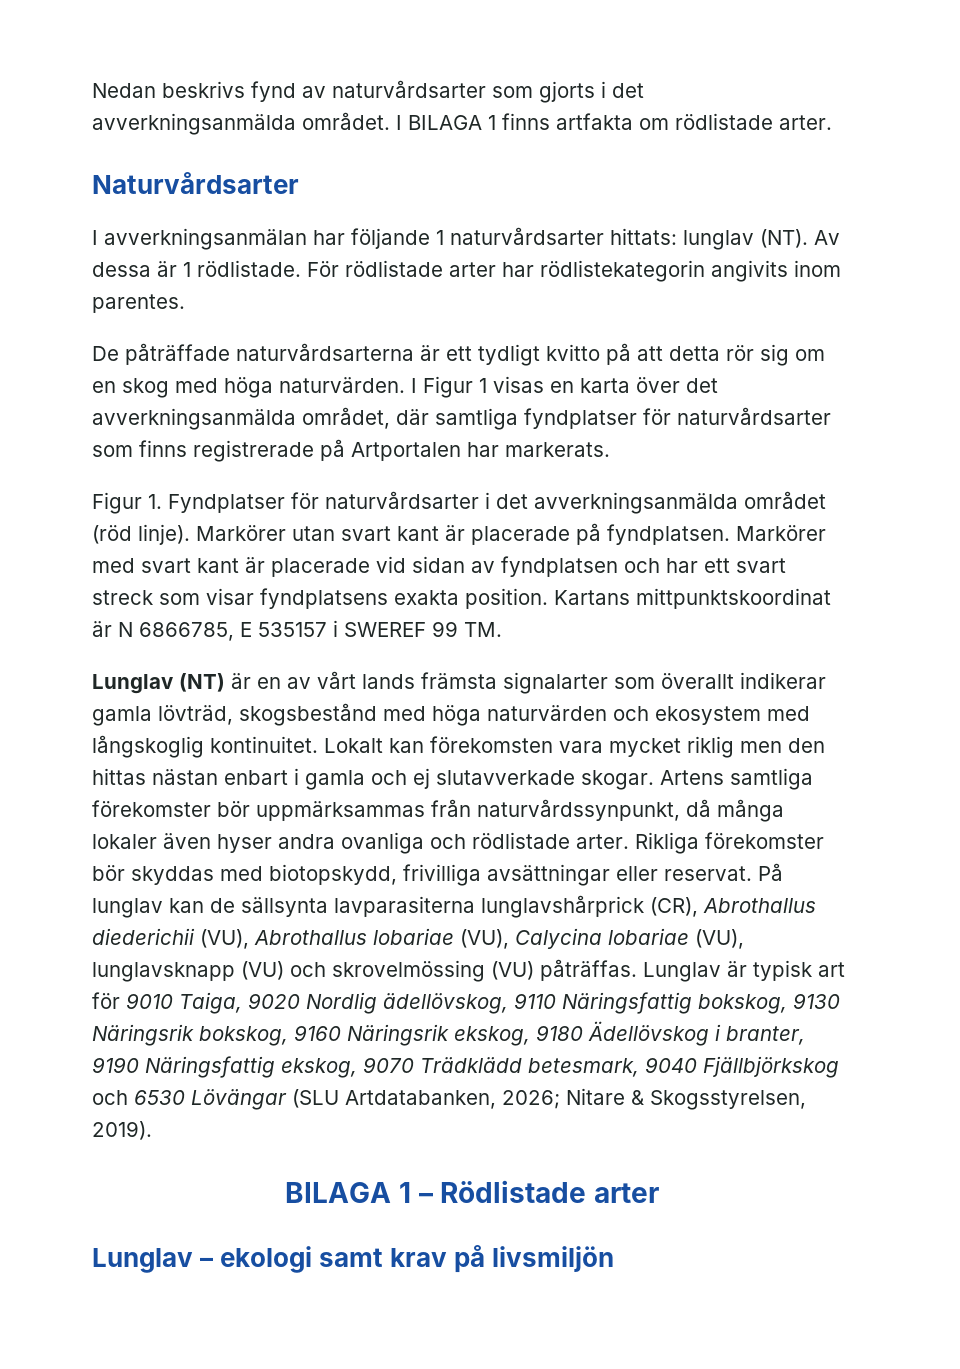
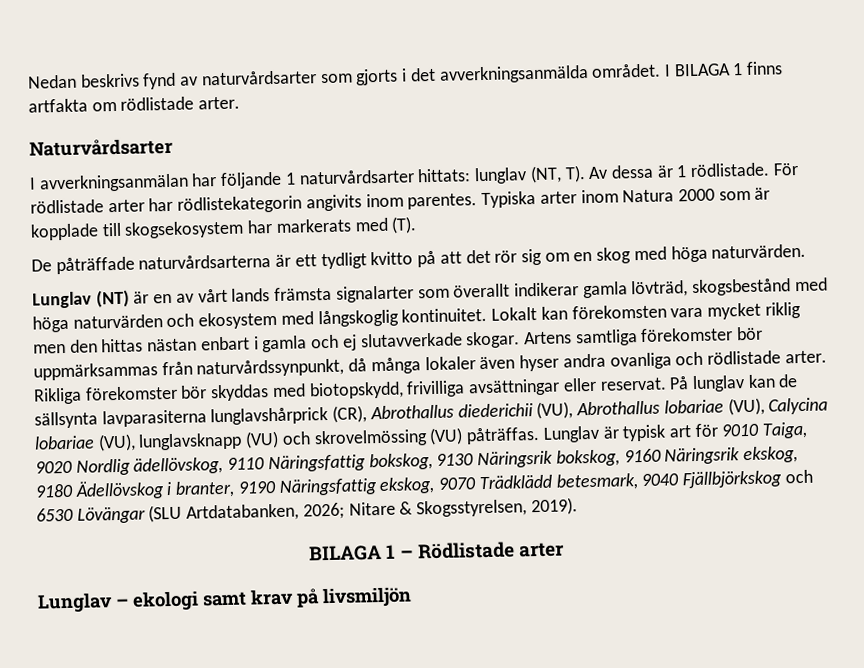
[760,229,808,248] (NT). -> [529,165,586,184] (NT, T).
(185, 303) none -> [481,187,771,209] [30,216,418,241] Typiska arter inom Natura 2000 som är kopplade till skogsekosystem har markerats med (T).
[669,346,720,361] detta -> [465,249,491,264] det
[411,376,718,398] [92,407,831,430] [92,439,610,462] [92,491,826,514] [92,523,826,545] [92,556,786,577] [92,588,831,609] [92,620,502,641] I Figur 1 visas en karta över det avverkningsanmälda området, där samtliga fyndplatser för naturvårdsarter som finns registrerade på Artportalen har markerats. // Figur 1. Fyndplatser för naturvårdsarter i det avverkningsanmälda området (röd linje). Markörer utan svart kant är placerade på fyndplatsen. Markörer med svart kant är placerade vid sidan av fyndplatsen och har ett svart streck som visar fyndplatsens exakta position. Kartans mittpunktskoordinat är N 6866785, E 535157 i SWEREF 99 TM. -> (807, 251) none

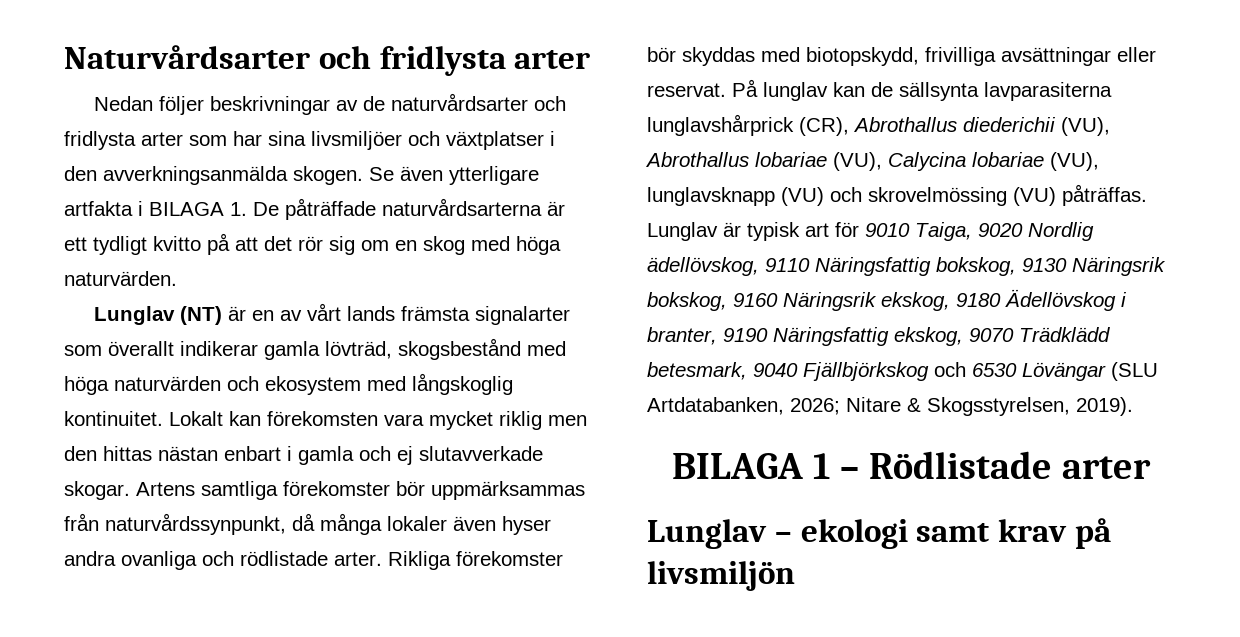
[28,61,784,90] [28,96,241,113] [29,137,173,157] [29,162,799,193] [30,187,771,214] [30,216,418,241] Nedan beskrivs fynd av naturvårdsarter som gjorts i det avverkningsanmälda området. I BILAGA 1 finns artfakta om rödlistade arter. // Naturvårdsarter // I avverkningsanmälan har följande 1 naturvårdsarter hittats: lunglav (NT, T). Av dessa är 1 rödlistade. För rödlistade arter har rödlistekategorin angivits inom parentes. Typiska arter inom Natura 2000 som är kopplade till skogsekosystem har markerats med (T). // -> [64,45,591,76] [93,93,566,115] [64,131,555,150] [64,166,539,185] [64,201,247,216] Naturvårdsarter och fridlysta arter // Nedan följer beskrivningar av de naturvårdsarter och fridlysta arter som har sina livsmiljöer och växtplatser i den avverkningsanmälda skogen. Se även ytterligare artfakta i BILAGA 1.

